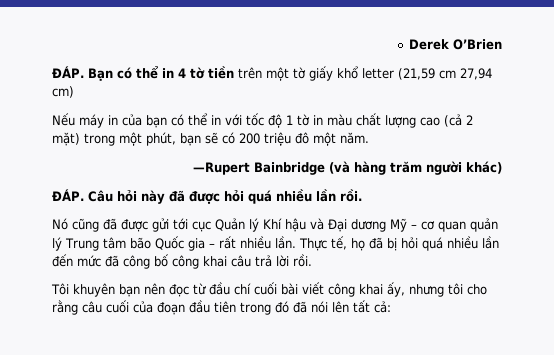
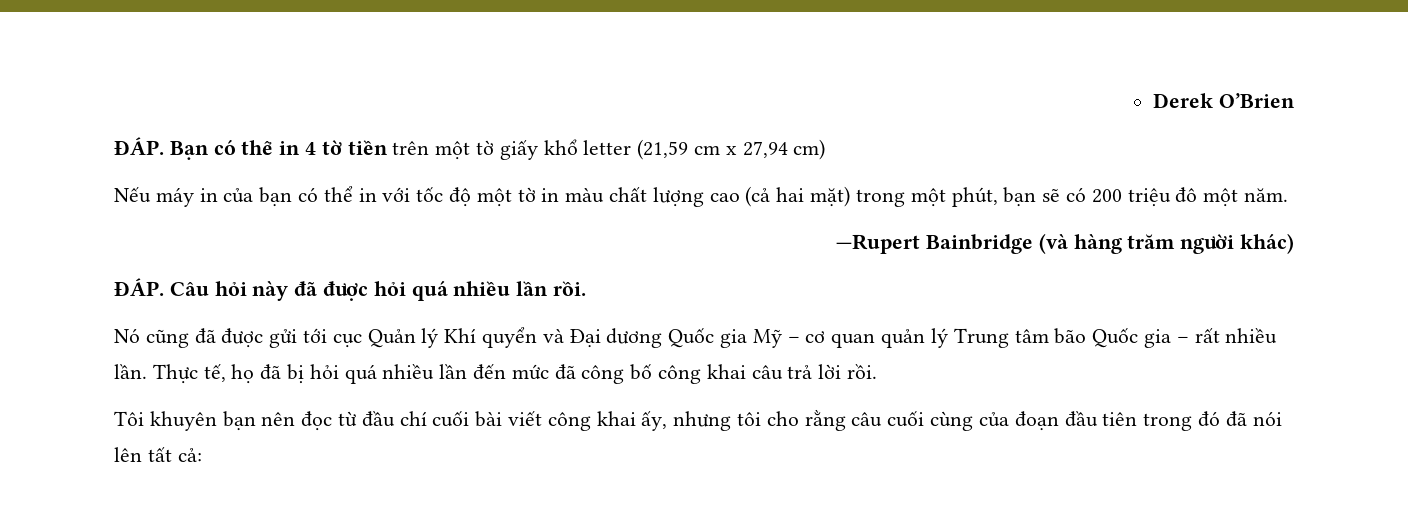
(456, 74) none -> [725,146,737,155] x
[286,115,293,125] 1 -> [476,188,512,207] một
[466,115,473,125] 2 -> [776,187,805,202] hai
[285,218,306,232] hậu -> [482,327,538,348] quyển
(386, 225) none -> [668,328,748,348] Quốc gia
(129, 306) none -> [930,411,974,431] cùng

